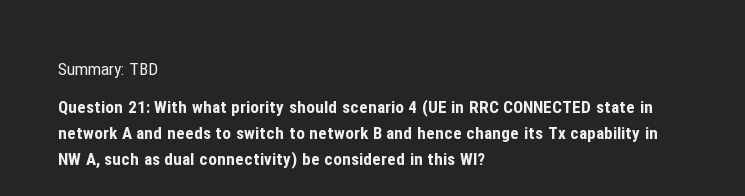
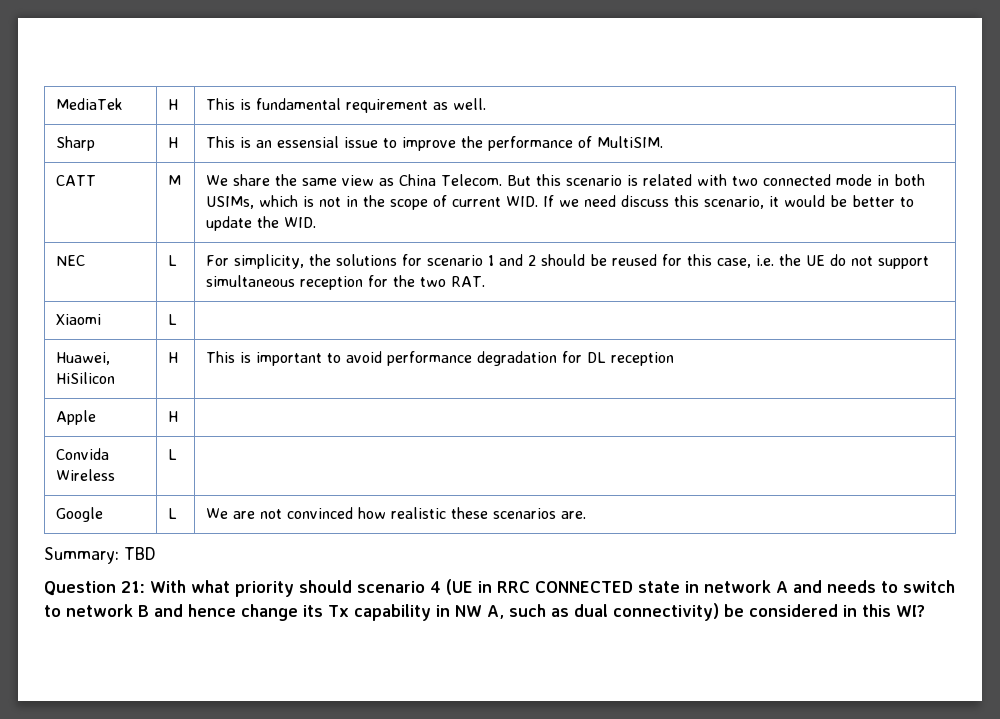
(58, 70) none -> [56,98,124,110] [168,99,179,110] [206,98,487,113] [56,136,96,151] [168,137,179,148] [206,136,664,151] [56,175,97,186] [168,175,182,186] [206,174,926,186] [206,195,915,210] [206,216,317,231] [56,255,86,266] [168,255,178,266] [206,254,930,269] [206,275,486,290] [56,314,102,325] [168,314,178,325] [56,352,111,365] [56,372,116,384] [168,352,179,363] [206,351,675,366] [56,410,97,425] [168,411,179,422] [56,448,110,460] [56,469,116,481] [168,449,178,460] [56,507,104,522] [168,508,178,519] [206,507,587,519] MediaTek | H | This is fundamental requirement as well. // Sharp | H | This is an essensial issue to improve the performance of MultiSIM. // CATT | M | We share the same view as China Telecom. But this scenario is related with two connected mode in both USIMs, which is not in the scope of current WID. If we need discuss this scenario, it would be better to update the WID. // NEC | L | For simplicity, the solutions for scenario 1 and 2 should be reused for this case, i.e. the UE do not support simultaneous reception for the two RAT. // Xiaomi | L | // Huawei, HiSilicon | H | This is important to avoid performance degradation for DL reception // Apple | H | // Convida Wireless | L | // Google | L | We are not convinced how realistic these scenarios are. //

